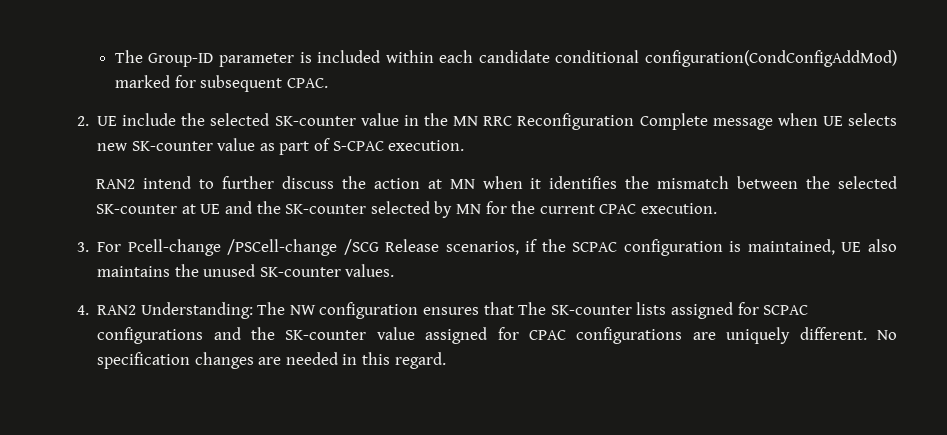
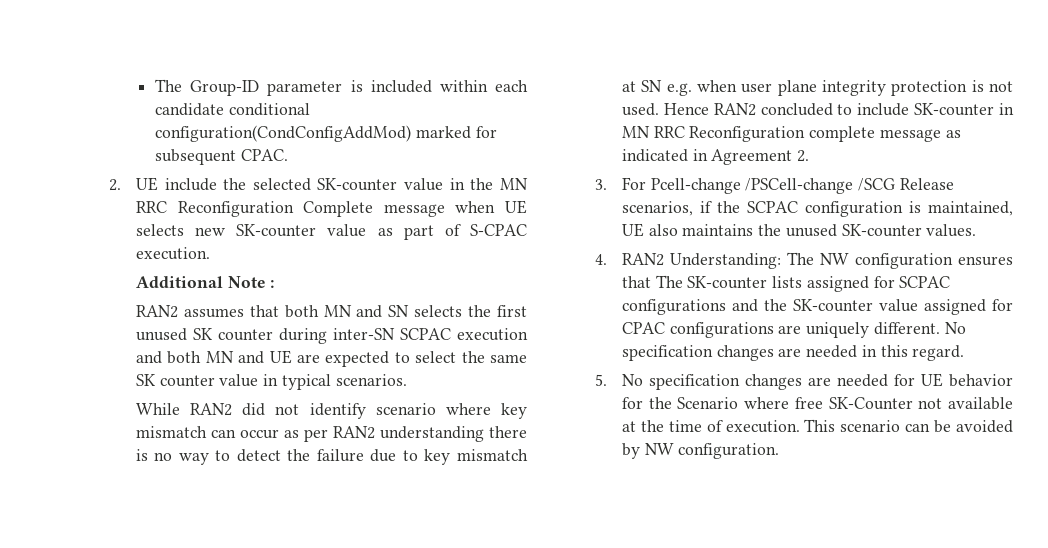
[96,176,898,189] [96,201,717,218] RAN2 intend to further discuss the action at MN when it identifies the mismatch between the selected SK-counter at UE and the SK-counter selected by MN for the current CPAC execution. -> [135,276,275,288] [135,305,527,318] [135,328,528,344] [135,350,527,367] [135,374,407,390] [135,403,527,419] [135,426,527,442] [135,449,528,465] [621,80,1013,96] [621,103,1014,116] [621,126,961,142] [621,149,810,165] Additional Note : // RAN2 assumes that both MN and SN selects the first unused SK counter during inter-SN SCPAC execution and both MN and UE are expected to select the same SK counter value in typical scenarios. // While RAN2 did not identify scenario where key mismatch can occur as per RAN2 understanding there is no way to detect the failure due to key mismatch at SN e.g. when user plane integrity protection is not used. Hence RAN2 concluded to include SK-counter in MN RRC Reconfiguration complete message as indicated in Agreement 2.
(446, 360) none -> [595,373,1013,390] [621,397,1013,410] [621,419,1013,433] [621,443,780,459] // 5. No specification changes are needed for UE behavior for the Scenario where free SK-Counter not available at the time of execution. This scenario can be avoided by NW configuration.

